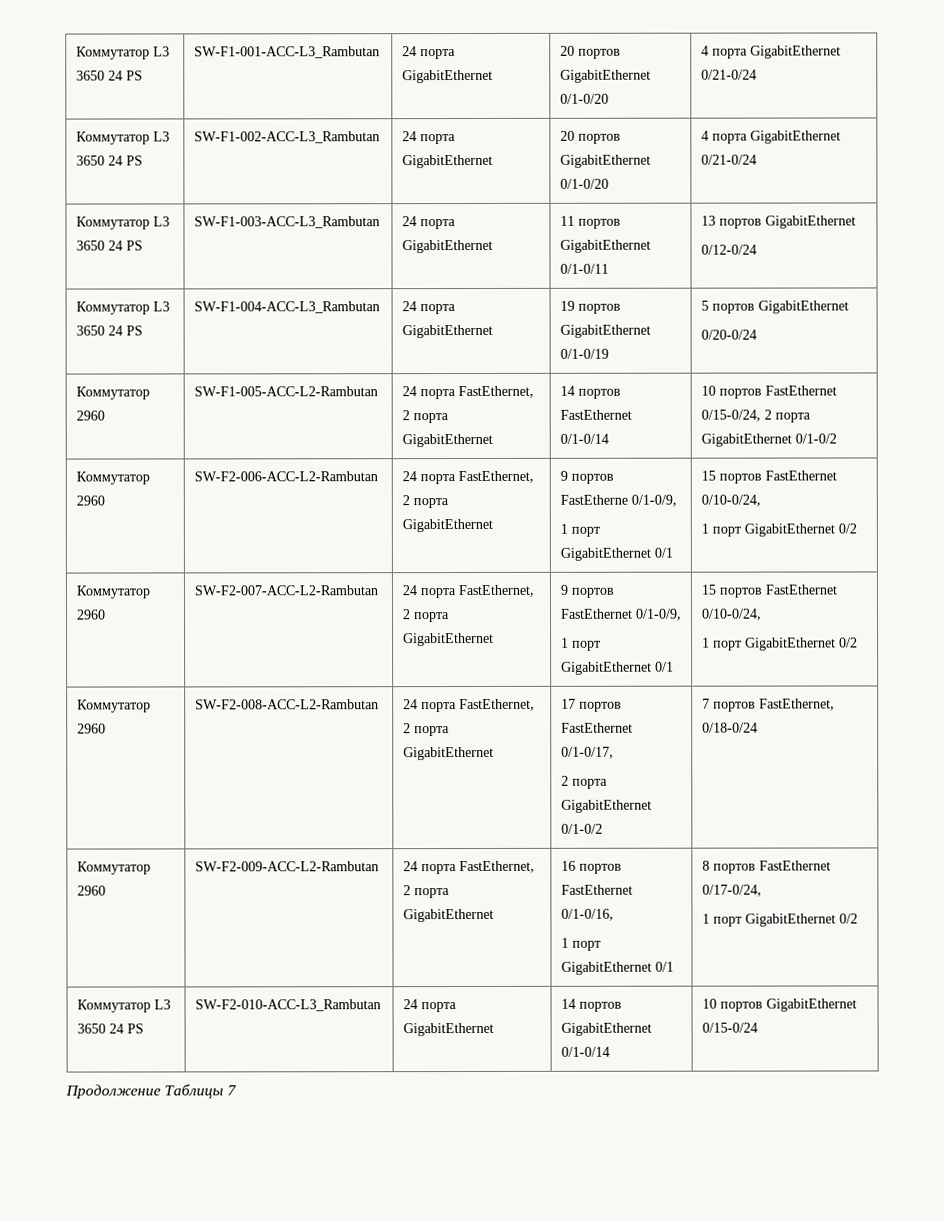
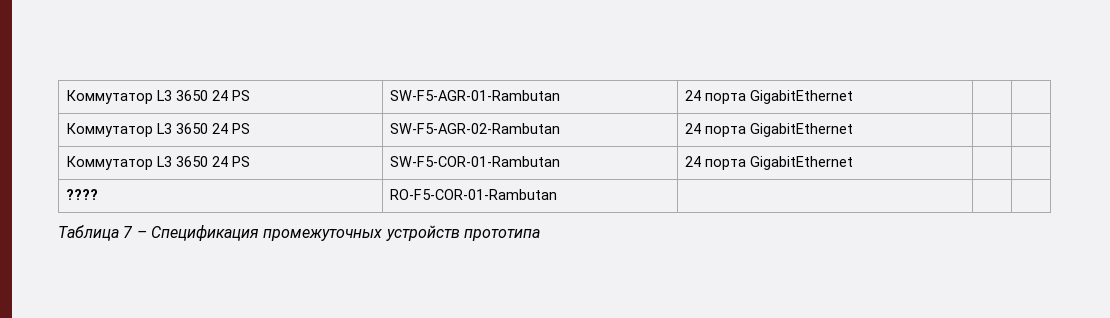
[75,46,170,60] [75,70,143,81] [193,46,380,59] [401,46,456,60] [401,69,493,84] [559,45,621,59] [559,69,651,83] [559,93,609,104] [700,45,841,59] [700,69,757,80] [75,131,170,145] [75,155,143,166] [193,131,380,144] [401,131,456,145] [401,154,493,169] [559,130,621,144] [559,154,651,168] [559,178,609,189] [700,130,841,144] [700,154,757,165] [75,216,170,230] [75,240,143,251] [193,216,380,229] [401,216,456,230] [401,239,493,254] [559,215,621,229] [559,239,651,253] [559,263,609,274] [700,215,856,229] [700,244,757,255] [75,301,170,315] [75,325,143,336] [193,301,380,314] [401,301,456,315] [401,324,493,339] [559,300,621,314] [559,324,651,338] [559,348,609,359] [700,300,849,314] [700,329,757,340] [75,386,150,400] [75,410,105,421] [193,386,378,397] [401,385,534,400] [401,410,449,424] [401,433,493,448] [559,385,621,399] [559,409,632,420] [559,433,609,444] [700,385,837,399] [700,409,811,423] [700,433,837,447] [75,471,150,485] [75,495,105,506] [193,471,378,482] [401,470,534,485] [401,495,449,509] [401,518,493,533] [559,470,614,484] [559,494,677,507] [559,523,600,537] [559,547,673,561] [700,470,837,484] [700,494,761,507] [700,523,857,537] [75,585,150,599] [75,609,106,620] [193,585,378,596] [401,584,534,599] [401,609,450,623] [402,632,494,647] [559,584,614,598] [559,608,682,621] [560,637,601,651] [560,661,674,675] [700,584,837,598] [700,608,762,621] [701,637,858,651] [76,699,151,713] [76,723,106,734] [194,699,379,710] [402,698,535,713] [402,723,450,737] [402,746,494,761] [560,698,622,712] [560,722,633,733] [560,746,614,759] [560,775,608,789] [560,799,652,813] [560,823,603,834] [701,698,835,712] [701,722,758,733] [76,861,151,875] [76,885,106,896] [194,861,379,872] [402,860,535,875] [402,885,450,899] [402,908,494,923] [560,860,622,874] [560,884,633,895] [560,908,614,921] [560,937,601,951] [560,961,674,975] [701,860,831,874] [701,884,762,897] [701,913,858,927] [76,999,171,1013] [76,1023,144,1034] [194,999,381,1012] [402,999,457,1013] [402,1022,494,1037] [560,998,622,1012] [560,1022,652,1036] [560,1046,610,1057] [701,998,857,1012] [701,1022,758,1033] [65,1084,238,1099] Коммутатор L3 3650 24 PS | SW-F1-001-ACC-L3_Rambutan | 24 порта GigabitEthernet | 20 портов GigabitEthernet 0/1-0/20 | 4 порта GigabitEthernet 0/21-0/24 // Коммутатор L3 3650 24 PS | SW-F1-002-ACC-L3_Rambutan | 24 порта GigabitEthernet | 20 портов GigabitEthernet 0/1-0/20 | 4 порта GigabitEthernet 0/21-0/24 // Коммутатор L3 3650 24 PS | SW-F1-003-ACC-L3_Rambutan | 24 порта GigabitEthernet | 11 портов GigabitEthernet 0/1-0/11 | 13 портов GigabitEthernet // 0/12-0/24 // Коммутатор L3 3650 24 PS | SW-F1-004-ACC-L3_Rambutan | 24 порта GigabitEthernet | 19 портов GigabitEthernet 0/1-0/19 | 5 портов GigabitEthernet // 0/20-0/24 // Коммутатор 2960 | SW-F1-005-ACC-L2-Rambutan | 24 порта FastEthernet, 2 порта GigabitEthernet | 14 портов FastEthernet 0/1-0/14 | 10 портов FastEthernet 0/15-0/24, 2 порта GigabitEthernet 0/1-0/2 // Коммутатор 2960 | SW-F2-006-ACC-L2-Rambutan | 24 порта FastEthernet, 2 порта GigabitEthernet | 9 портов FastEtherne 0/1-0/9, // 1 порт GigabitEthernet 0/1 | 15 портов FastEthernet 0/10-0/24, // 1 порт GigabitEthernet 0/2 // Коммутатор 2960 | SW-F2-007-ACC-L2-Rambutan | 24 порта FastEthernet, 2 порта GigabitEthernet | 9 портов FastEthernet 0/1-0/9, // 1 порт GigabitEthernet 0/1 | 15 портов FastEthernet 0/10-0/24, // 1 порт GigabitEthernet 0/2 // Коммутатор 2960 | SW-F2-008-ACC-L2-Rambutan | 24 порта FastEthernet, 2 порта GigabitEthernet | 17 портов FastEthernet 0/1-0/17, // 2 порта GigabitEthernet 0/1-0/2 | 7 портов FastEthernet, 0/18-0/24 // Коммутатор 2960 | SW-F2-009-ACC-L2-Rambutan | 24 порта FastEthernet, 2 порта GigabitEthernet | 16 портов FastEthernet 0/1-0/16, // 1 порт GigabitEthernet 0/1 | 8 портов FastEthernet 0/17-0/24, // 1 порт GigabitEthernet 0/2 // Коммутатор L3 3650 24 PS | SW-F2-010-ACC-L3_Rambutan | 24 порта GigabitEthernet | 14 портов GigabitEthernet 0/1-0/14 | 10 портов GigabitEthernet 0/15-0/24 // Продолжение Таблицы 7 -> [66,90,251,104] [390,90,561,101] [685,90,854,104] [66,123,251,137] [390,123,561,134] [685,123,854,137] [66,156,251,170] [390,156,561,167] [685,156,854,170] [66,189,99,200] [390,189,558,200] [58,225,540,241] Коммутатор L3 3650 24 PS | SW-F5-AGR-01-Rambutan | 24 порта GigabitEthernet | | // Коммутатор L3 3650 24 PS | SW-F5-AGR-02-Rambutan | 24 порта GigabitEthernet | | // Коммутатор L3 3650 24 PS | SW-F5-COR-01-Rambutan | 24 порта GigabitEthernet | | // ???? | RO-F5-COR-01-Rambutan | | | // Таблица 7 – Спецификация промежуточных устройств прототипа

